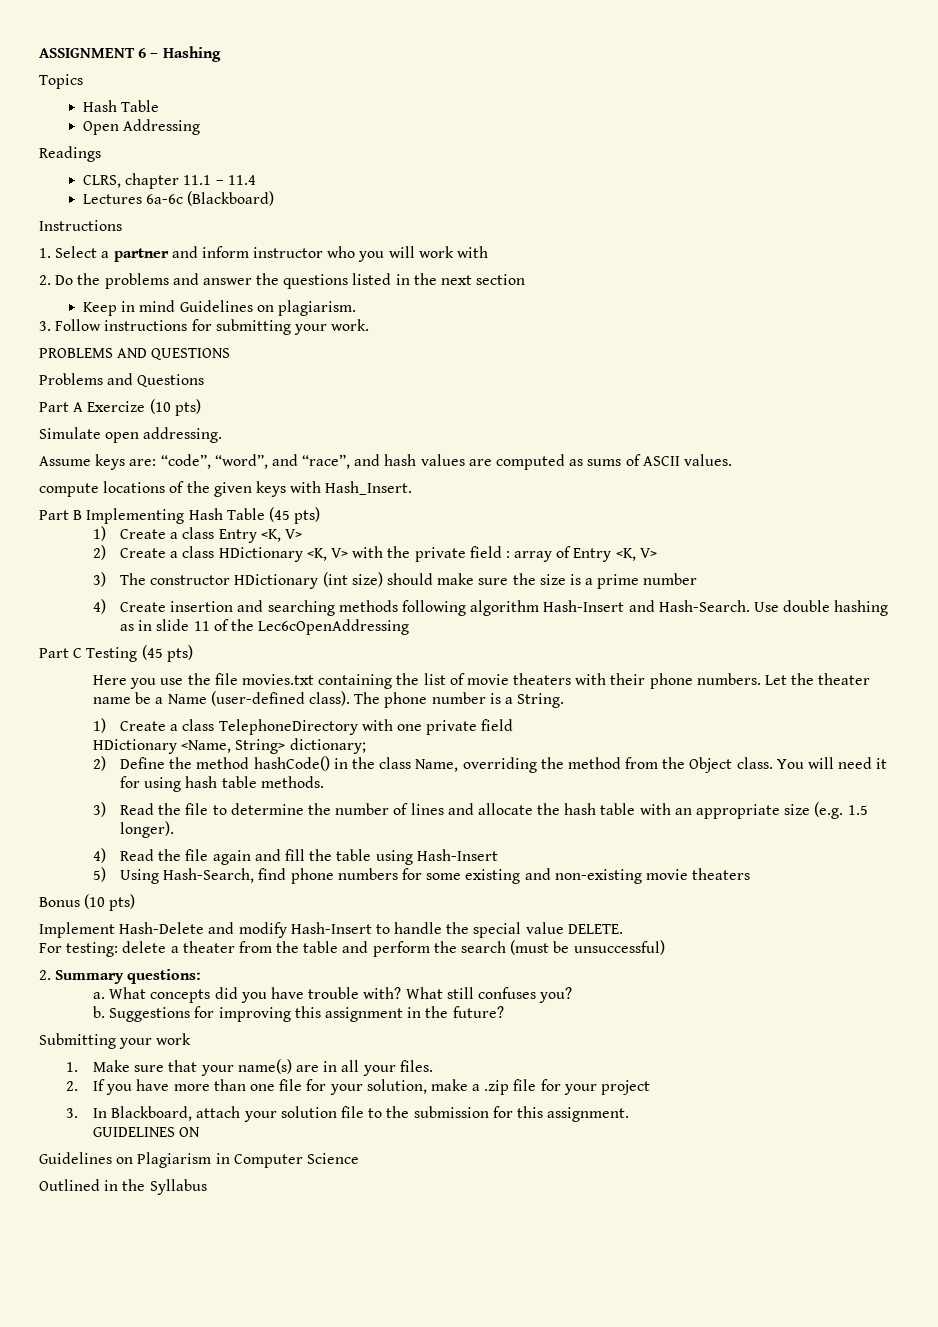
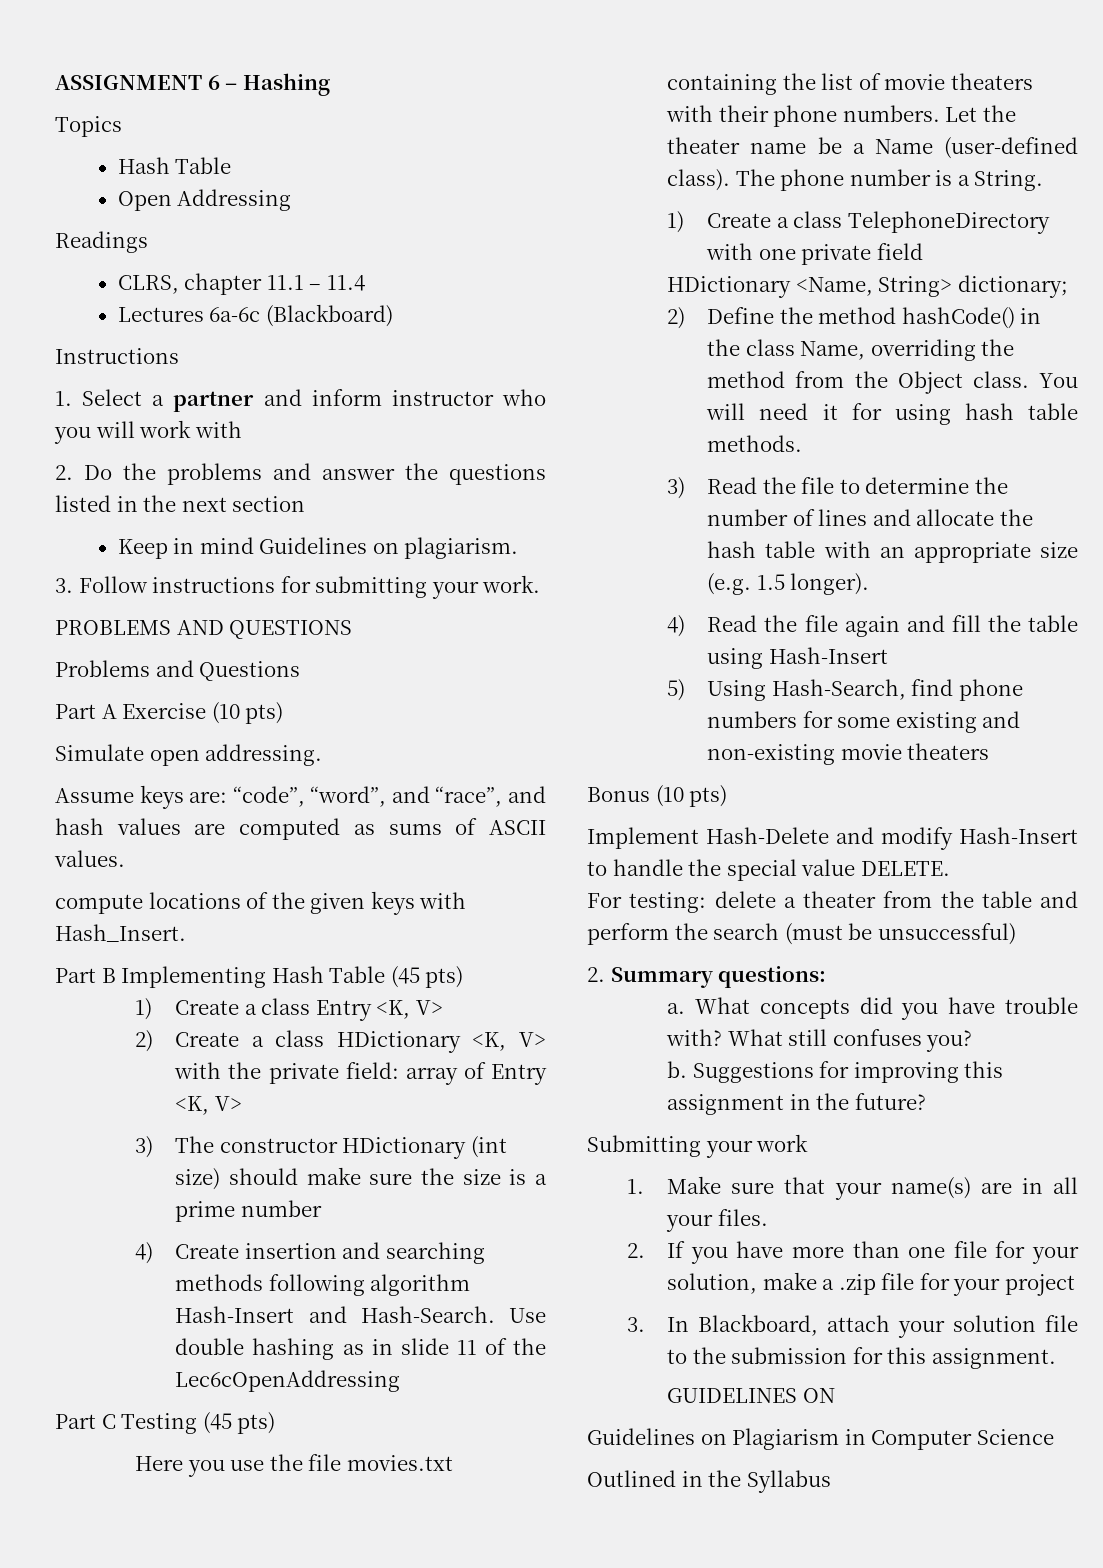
[87,401,146,412] Exercize -> [122,703,207,719] Exercise
[469,546,510,558] field : -> [345,1062,399,1079] field:

